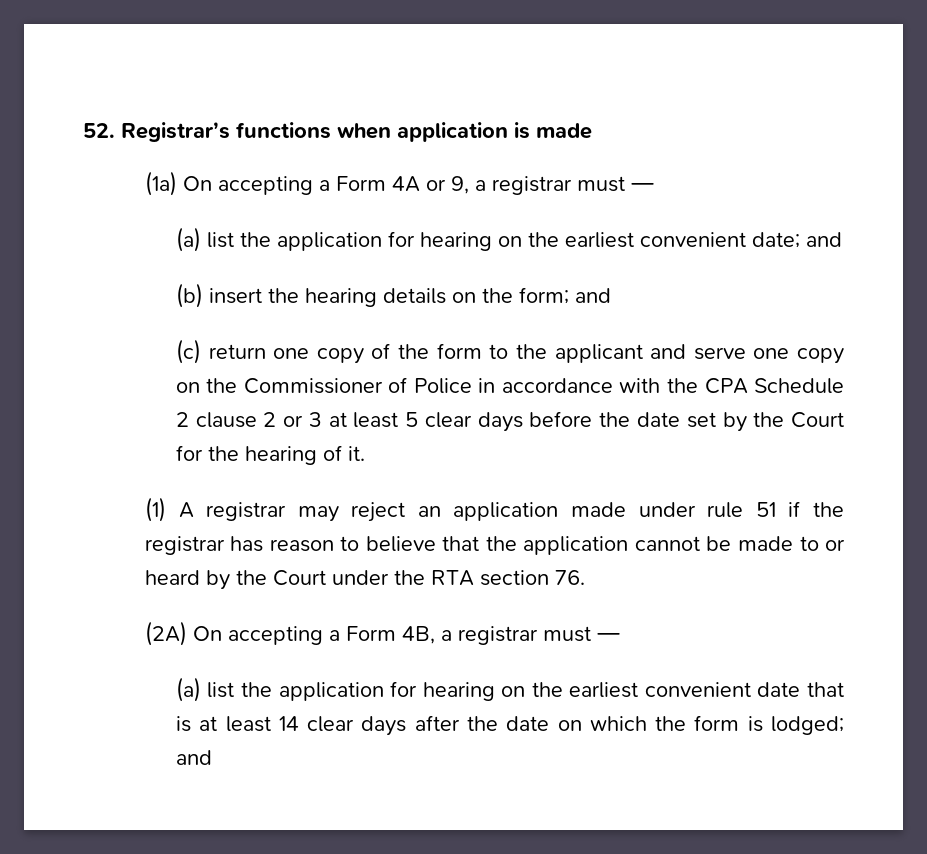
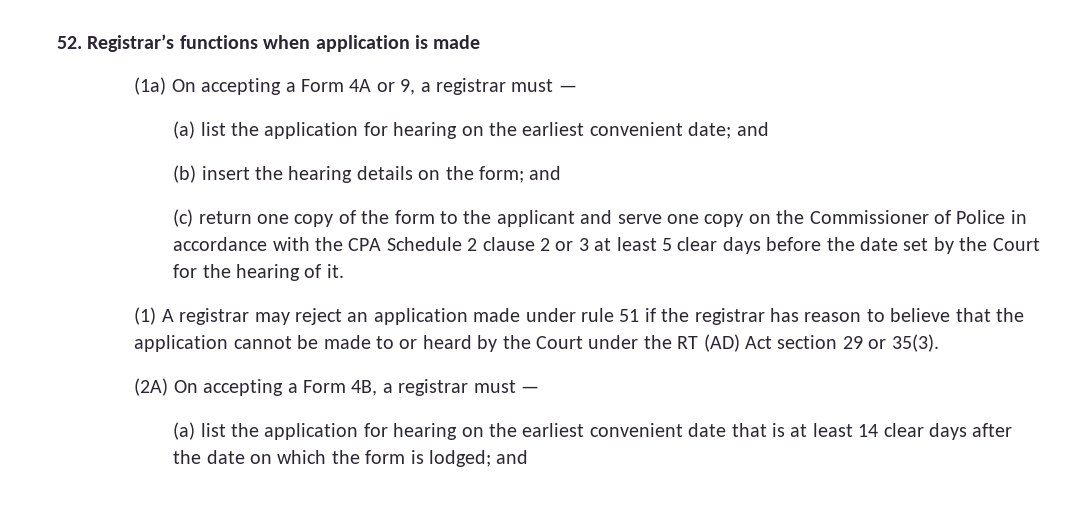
[430,570,585,586] RTA section 76. -> [677,334,939,352] RT (AD) Act section 29 or 35(3).

